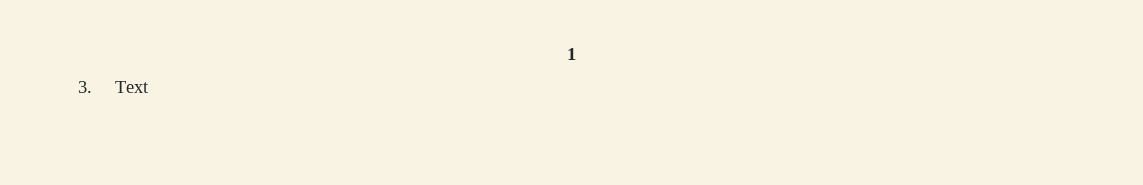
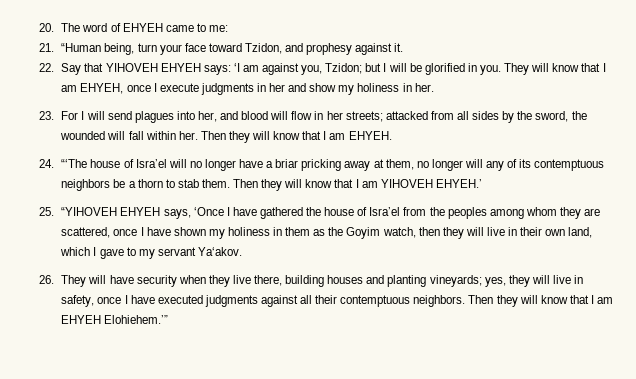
[567,48,576,60] [77,81,149,93] 1 // 3. Text -> [39,23,228,32] [39,43,404,55] [39,63,606,75] [61,83,434,95] [39,111,587,123] [60,131,392,143] [39,159,605,171] [61,179,482,191] [39,207,601,219] [61,227,593,239] [60,247,242,259] [39,275,584,287] [61,295,614,307] [61,315,169,324] 20. The word of EHYEH came to me: // 21. “Human being, turn your face toward Tzidon, and prophesy against it. // 22. Say that YIHOVEH EHYEH says: ‘I am against you, Tzidon; but I will be glorified in you. They will know that I am EHYEH, once I execute judgments in her and show my holiness in her. // 23. For I will send plagues into her, and blood will flow in her streets; attacked from all sides by the sword, the wounded will fall within her. Then they will know that I am EHYEH. // 24. “‘The house of Isra’el will no longer have a briar pricking away at them, no longer will any of its contemptuous neighbors be a thorn to stab them. Then they will know that I am YIHOVEH EHYEH.’ // 25. “YIHOVEH EHYEH says, ‘Once I have gathered the house of Isra’el from the peoples among whom they are scattered, once I have shown my holiness in them as the Goyim watch, then they will live in their own land, which I gave to my servant Ya‘akov. // 26. They will have security when they live there, building houses and planting vineyards; yes, they will live in safety, once I have executed judgments against all their contemptuous neighbors. Then they will know that I am EHYEH Elohiehem.’”

